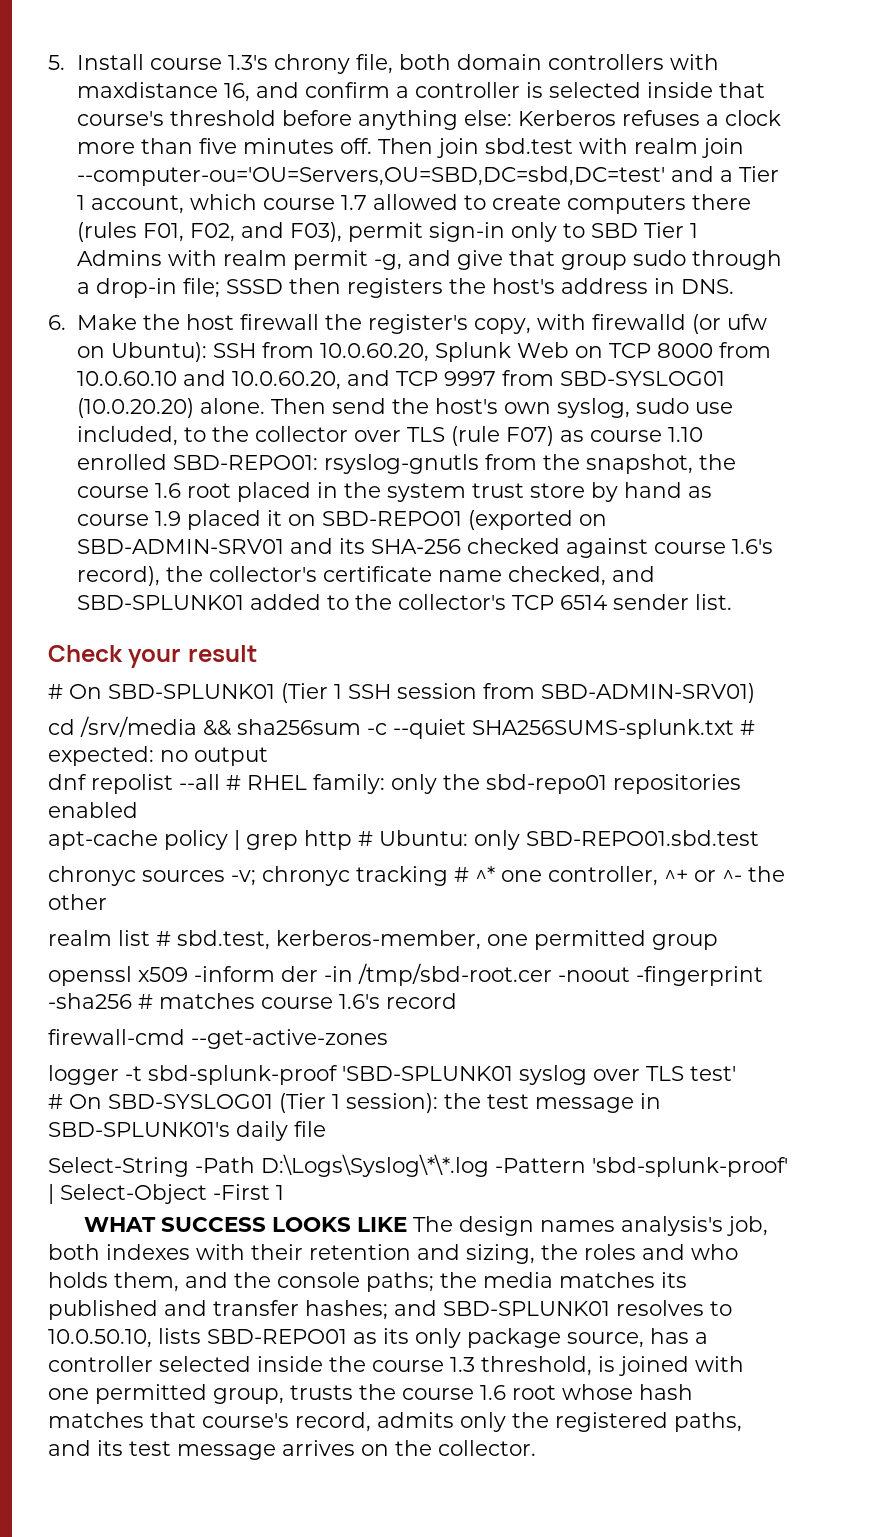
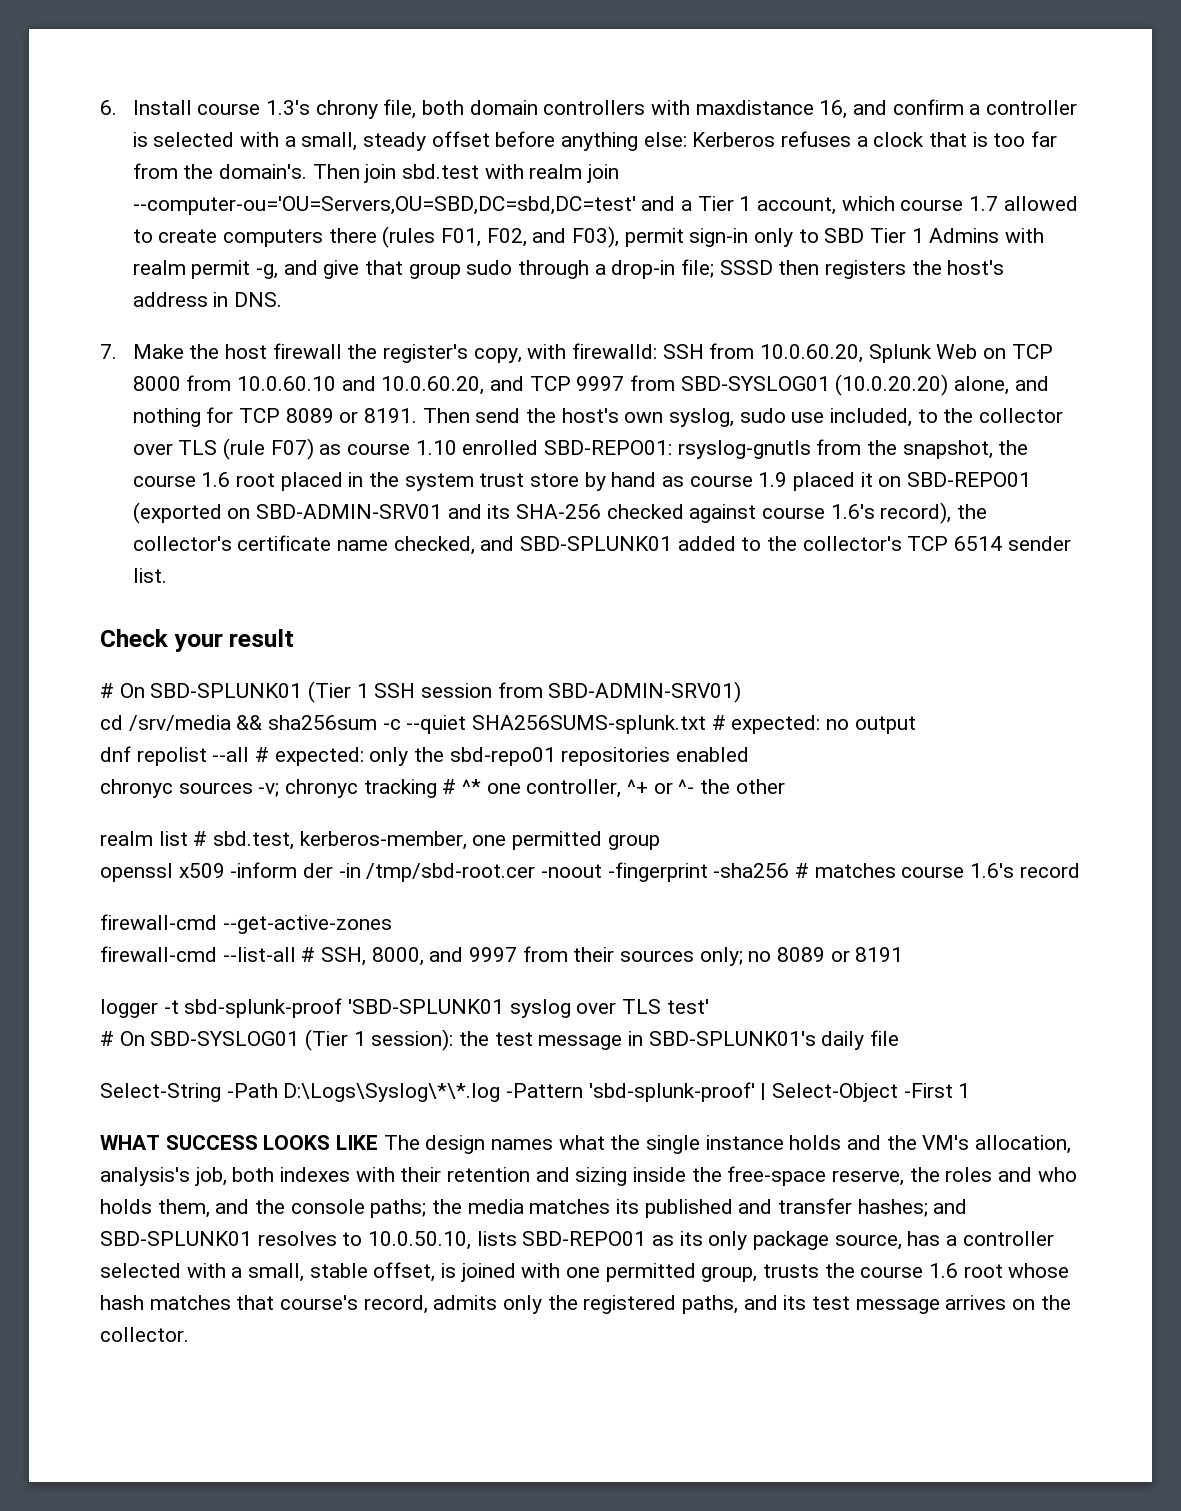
[48,55,65,70] 5. -> [100,100,117,115] 6.
[647,82,766,98] [77,110,277,126] inside that course's threshold -> [239,131,490,151] with a small, steady offset
[77,138,373,154] more than five minutes off. -> [929,131,1058,147] [132,163,307,179] that is too far from the domain's.
[48,315,66,330] 6. -> [100,344,117,359] 7.
[592,314,768,334] [77,342,208,362] firewalld (or ufw on Ubuntu): -> [571,343,657,359] firewalld:
[200,398,266,414] alone. -> [953,376,1049,395] [132,407,417,427] alone, and nothing for TCP 8089 or 8191.
[247,774,385,794] RHEL family: -> [274,747,364,766] expected:
[48,830,759,850] // apt-cache policy | grep http # Ubuntu: only SBD-REPO01.sbd.test -> (750, 754) none
(388, 1039) none -> [100,946,904,966] // firewall-cmd --list-all # SSH, 8000, and 9997 from their sources only; no 8089 or 8191
(616, 1226) none -> [558,1135,1072,1154] what the single instance holds and the VM's allocation,
[466,1244,535,1264] sizing, -> [575,1166,905,1186] sizing inside the free-space reserve,
[257,1356,592,1376] inside the course 1.3 threshold, -> [186,1262,436,1282] with a small, stable offset,

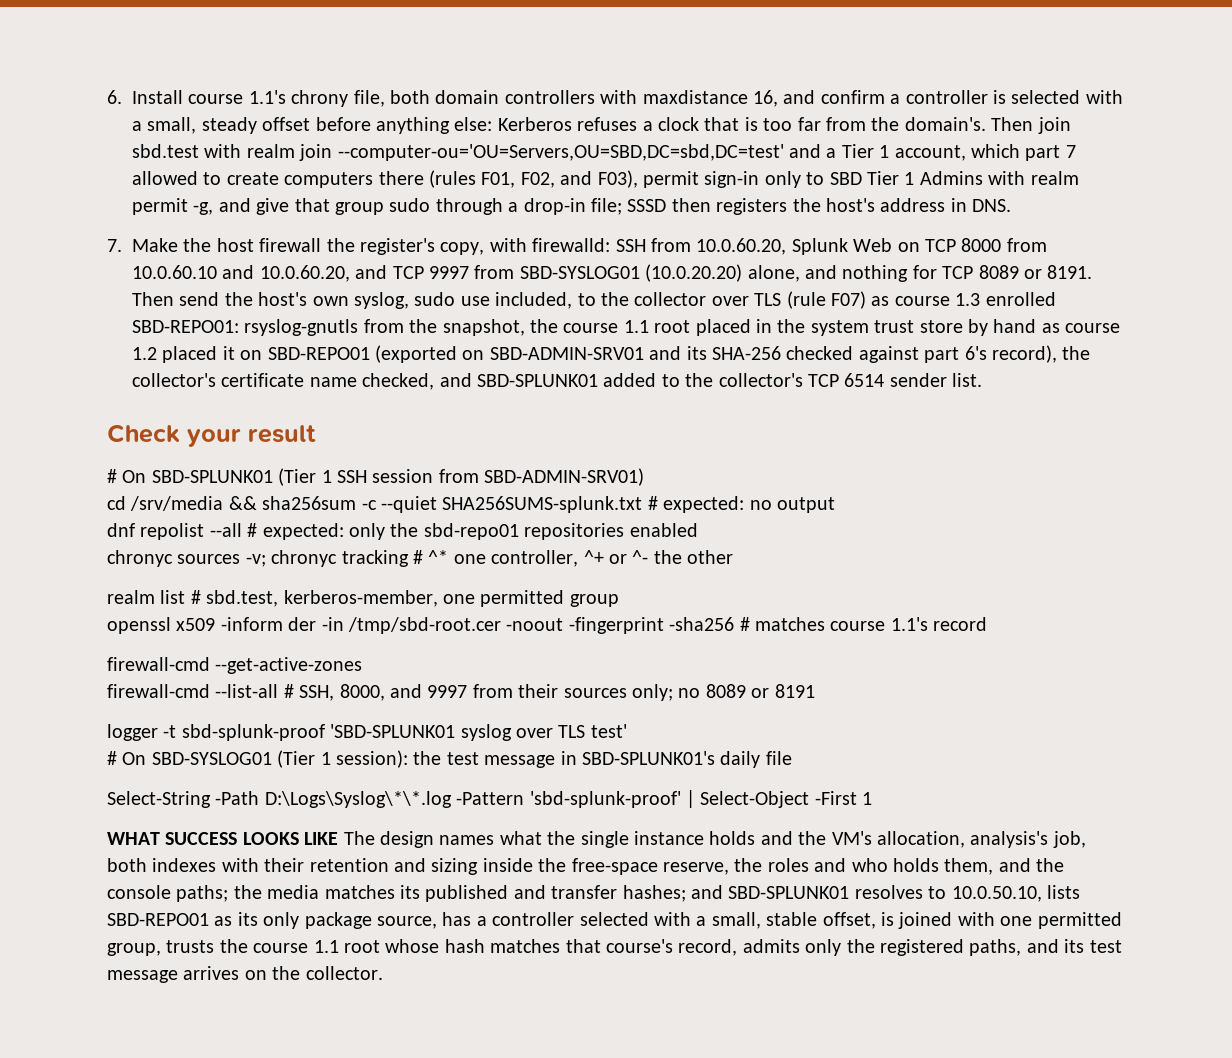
[265,100,310,115] 1.3's -> [248,90,286,104] 1.1's
[900,196,998,211] course 1.7 -> [1025,145,1076,161] part 7
[415,440,457,455] 1.10 -> [955,293,981,306] 1.3
[201,472,231,487] 1.6 -> [623,320,649,333] 1.1
[758,472,788,487] 1.9 -> [132,347,157,360] 1.2
[761,504,875,519] course 1.6's -> [924,346,987,363] part 6's
[970,863,1015,878] 1.6's -> [890,617,928,631] 1.1's
[929,1263,959,1278] 1.6 -> [313,940,339,953] 1.1

